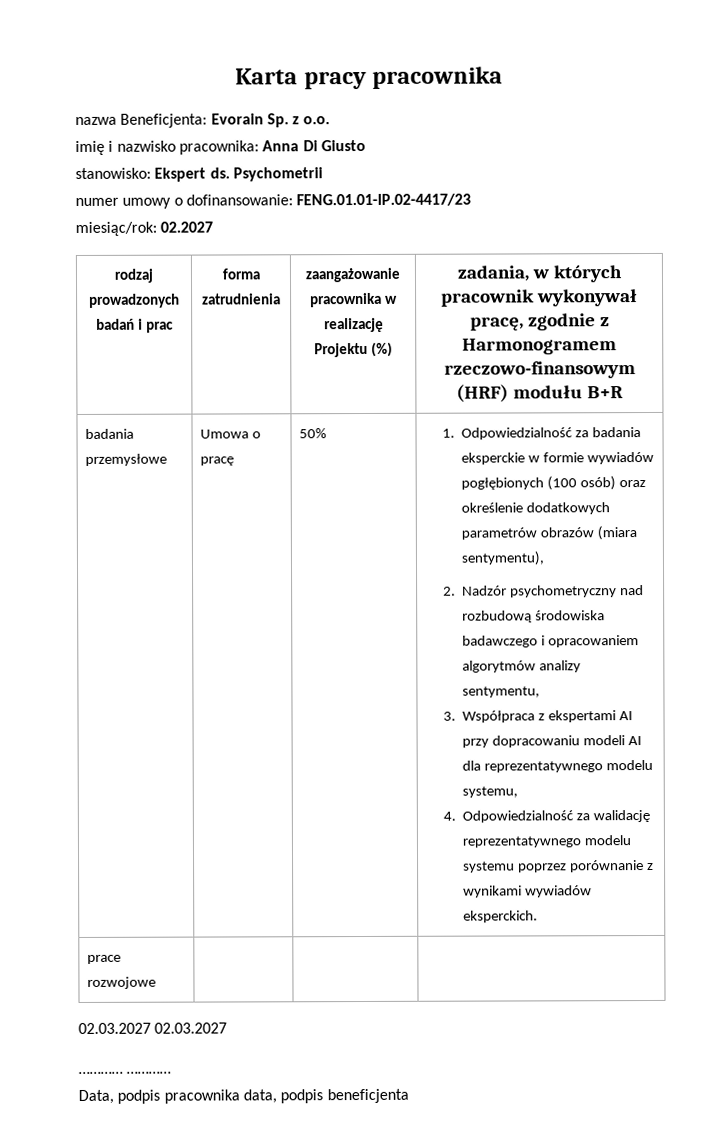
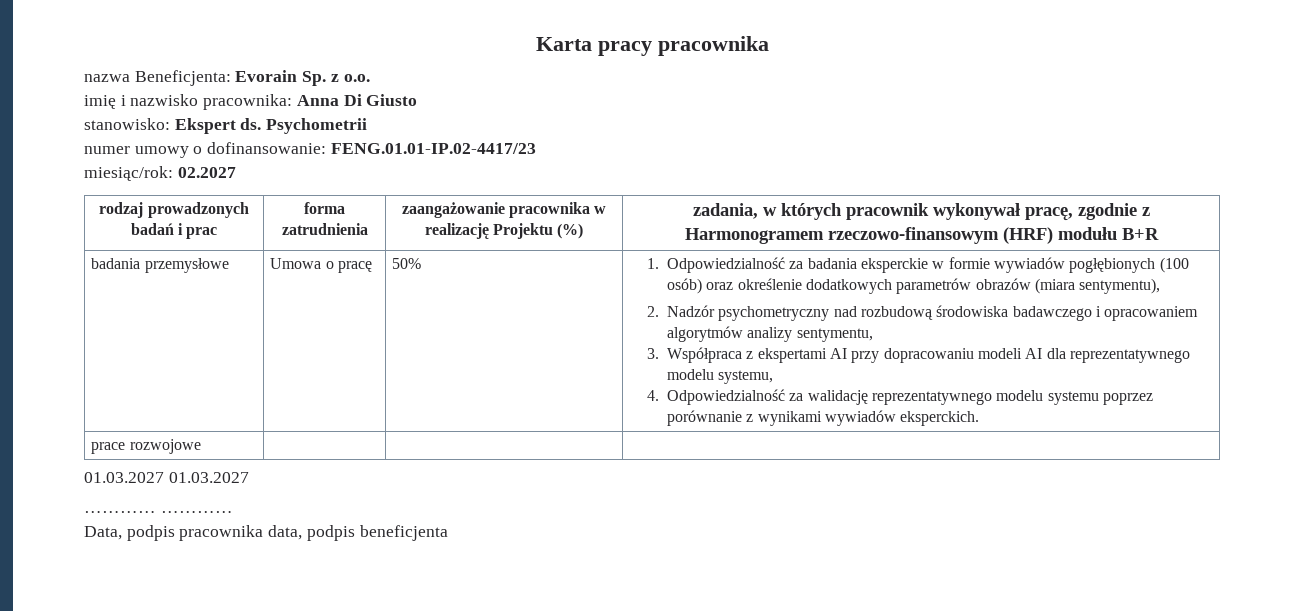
[78,1022,228,1034] 02.03.2027 02.03.2027 -> [84,472,249,483] 01.03.2027 01.03.2027

